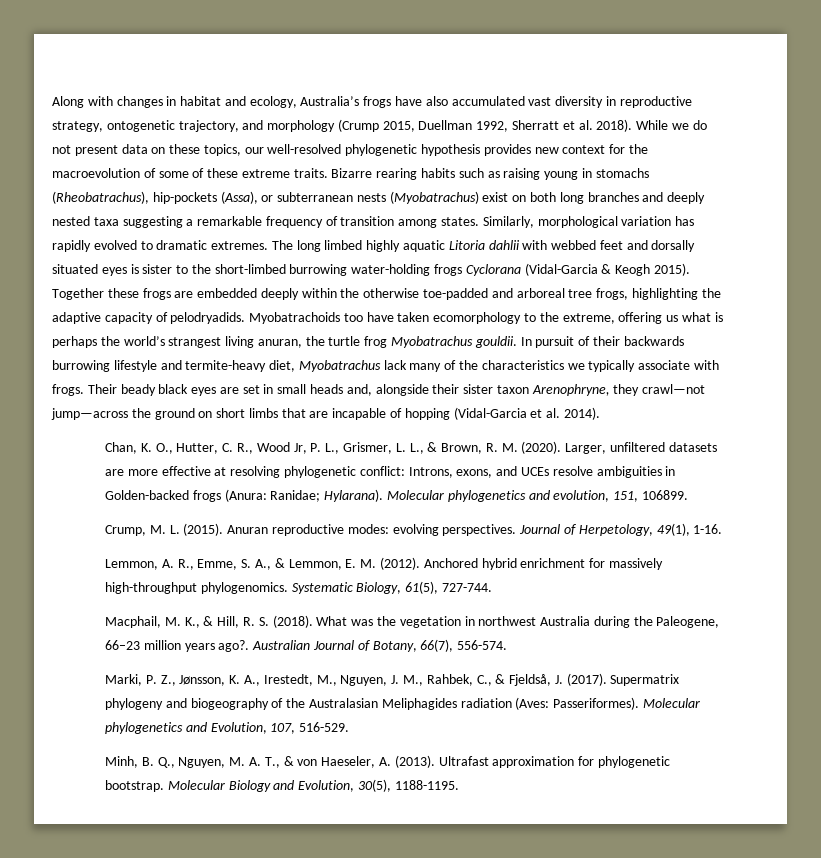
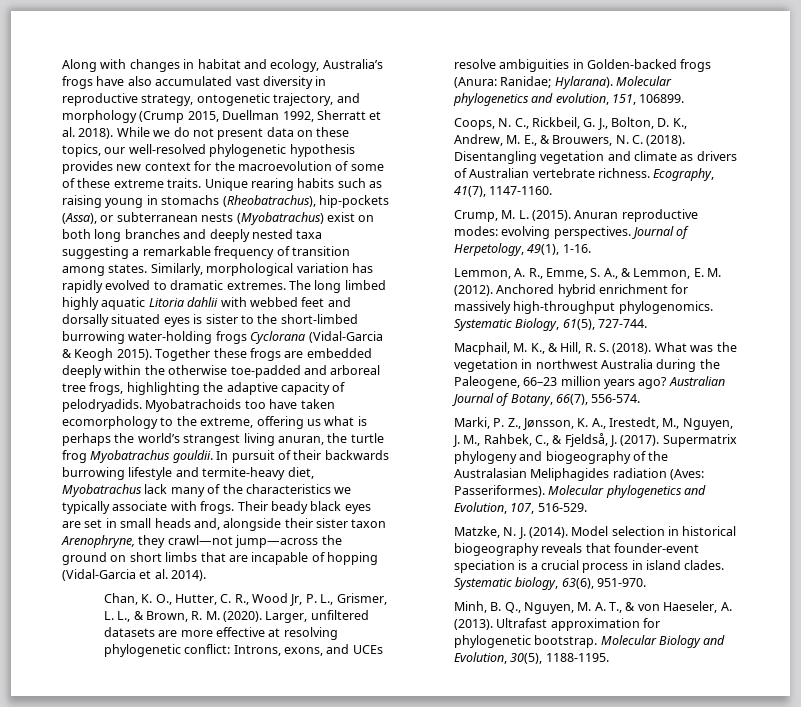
[331,168,373,178] Bizarre -> [204,178,248,191] Unique
(688, 495) none -> [453,117,687,130] [453,134,686,146] [453,151,737,164] [453,168,715,181] [453,186,553,197] // Coops, N. C., Rickbeil, G. J., Bolton, D. K., Andrew, M. E., & Brouwers, N. C. (2018). Disentangling vegetation and climate as drivers of Australian vertebrate richness. Ecography, 41(7), 1147-1160.
[218,640,250,652] ago?. -> [638,377,668,389] ago?
(350, 727) none -> [453,526,737,539] [453,543,699,556] [453,560,725,573] [453,577,646,590] // Matzke, N. J. (2014). Model selection in historical biogeography reveals that founder-event speciation is a crucial process in island clades. Systematic biology, 63(6), 951-970.

